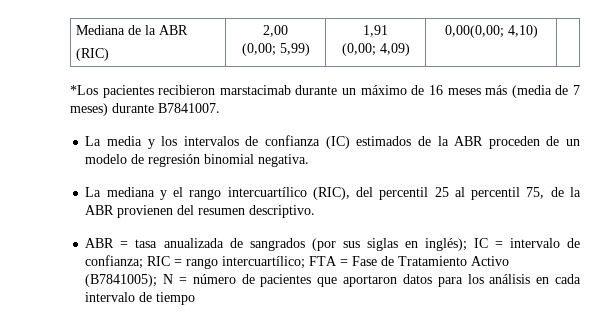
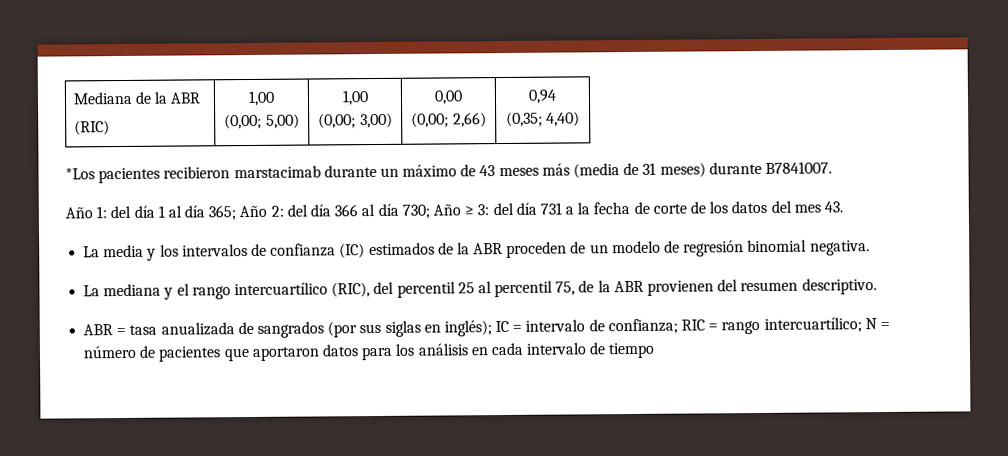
[263,25,288,37] [241,43,310,56] [363,25,388,37] [341,43,410,56] [444,25,538,38] 2,00 // (0,00; 5,99) | 1,91 // (0,00; 4,09) | 0,00(0,00; 4,10) | -> [248,90,275,106] [224,113,300,130] [341,90,369,106] [318,112,393,129] [434,90,463,105] [411,112,487,128] [528,89,557,104] [505,111,581,127] 1,00 // (0,00; 5,00) | 1,00 // (0,00; 3,00) | 0,00 // (0,00; 2,66) | 0,94 // (0,35; 4,40)
[428,85,443,95] 16 -> [479,165,496,177] 43
[573,85,581,95] 7 -> [642,162,657,175] 31
(220, 108) none -> [65,200,843,221] // Año 1: del día 1 al día 365; Año 2: del día 366 al día 730; Año ≥ 3: del día 731 a la fecha de corte de los datos del mes 43.
[309,256,510,266] [85,274,158,287] FTA = Fase de Tratamiento Activo (B7841005); -> (862, 325) none

